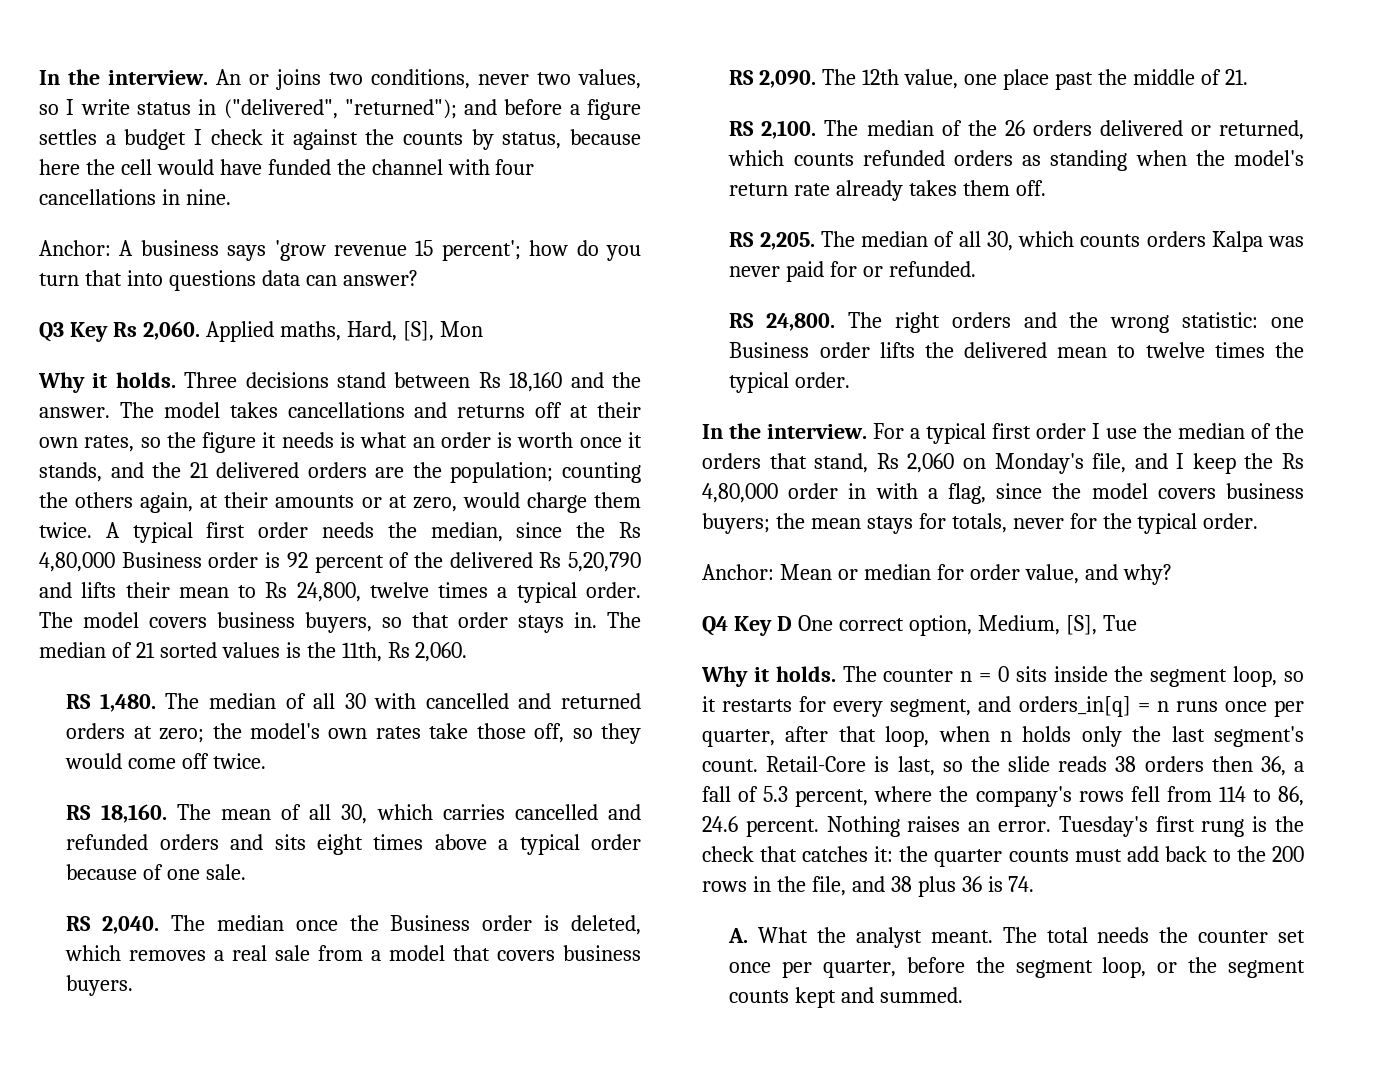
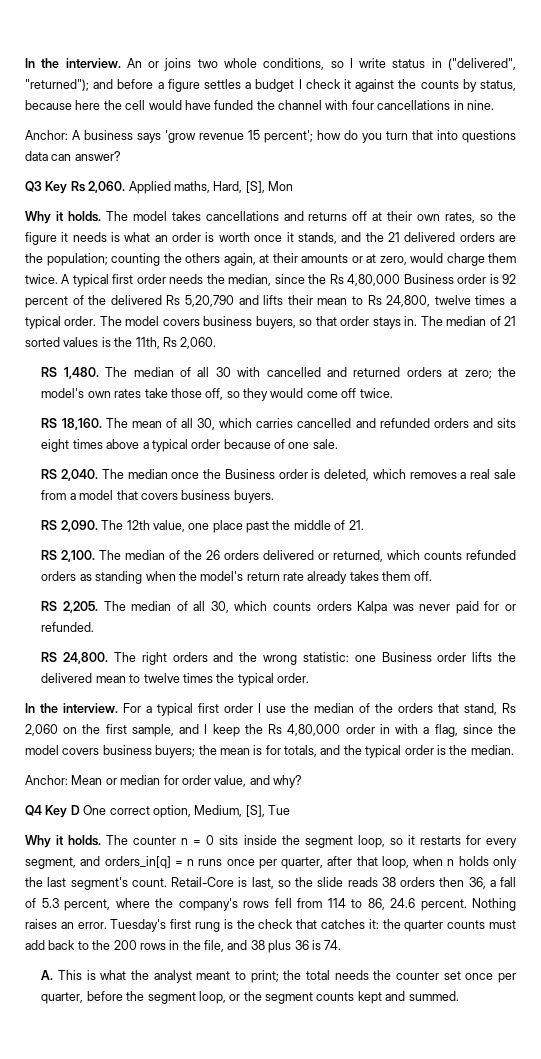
[371,69,641,89] conditions, never two values, -> [224,58,325,70] whole conditions,
[184,372,641,392] [39,407,110,418] Three decisions stand between Rs 18,160 and the answer. -> (101, 216) none
[994,453,1127,474] Monday's file, -> [82,724,174,737] the first sample,
[866,516,913,534] stays -> [253,745,263,755] is
[1012,513,1259,534] never for the typical order. -> [320,745,514,758] and the typical order is the median.
[758,927,1037,948] What the analyst meant. The -> [58,970,302,983] This is what the analyst meant to print; the

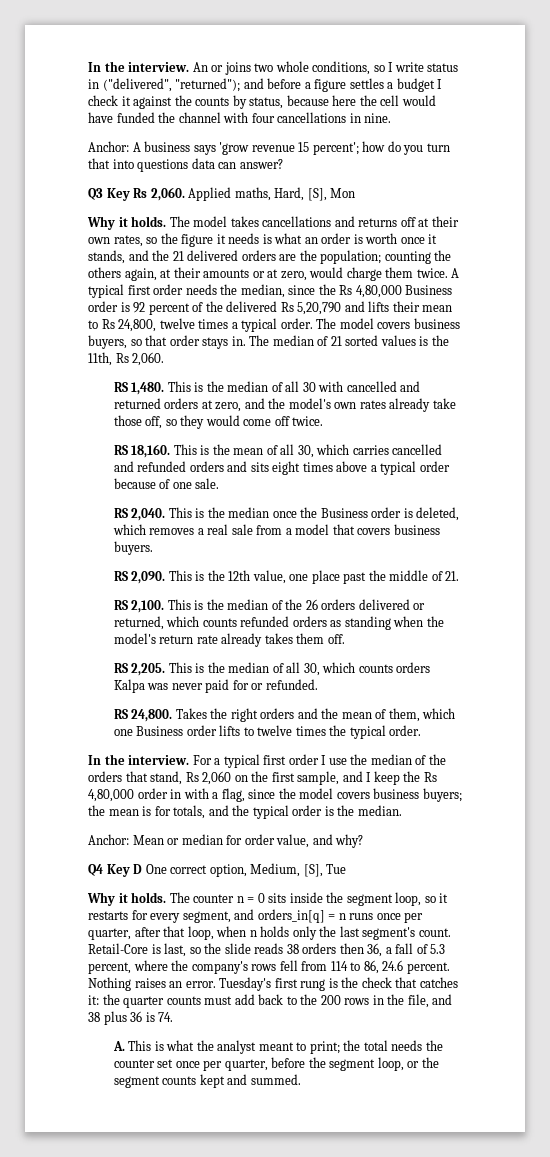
[105,367,128,377] The -> [167,381,224,392] This is the
[464,370,492,379] zero; -> [215,398,265,412] zero, and
(142, 393) none -> [389,398,431,412] already
[105,418,128,428] The -> [173,444,230,455] This is the
[101,469,124,479] The -> [168,507,225,518] This is the
[101,520,124,530] The -> [168,570,225,581] This is the
[99,550,122,560] The -> [167,599,224,610] This is the
[103,601,126,611] The -> [168,662,225,673] This is the
[114,652,137,662] The -> [175,708,228,719] Takes the
[263,652,349,665] wrong statistic: -> [341,708,456,722] mean of them, which
[498,652,517,662] [41,673,126,683] the delivered mean -> (241, 730) none

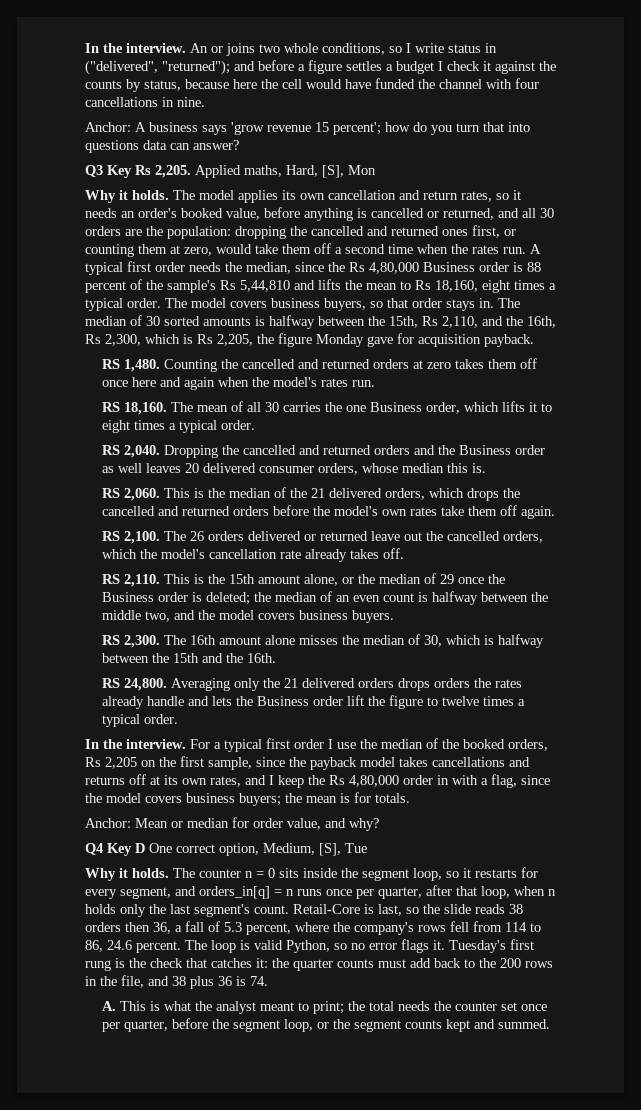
[150,187,185,201] 2,060. -> [155,165,191,178] 2,205.
[230,216,459,227] [88,233,438,247] [88,250,452,264] [88,267,448,281] takes cancellations and returns off at their own rates, so the figure it needs is what an order is worth once it stands, and the 21 delivered orders are the population; counting the others again, at their amounts or at zero, would charge them twice. -> [238,190,521,203] [85,207,554,221] [85,225,516,239] [85,243,526,257] applies its own cancellation and return rates, so it needs an order's booked value, before anything is cancelled or returned, and all 30 orders are the population: dropping the cancelled and returned ones first, or counting them at zero, would take them off a second time when the rates run.
[133,302,146,313] 92 -> [527,262,541,272] 88
[226,301,342,315] delivered Rs 5,20,790 -> [167,280,290,293] sample's Rs 5,44,810
[392,301,420,312] their -> [345,280,362,290] the
[118,318,195,332] 24,800, twelve -> [435,280,510,293] 18,160, eight
[330,335,449,346] [88,352,165,366] [113,381,344,395] 21 sorted values is the 11th, Rs 2,060. // RS 1,480. This is the median of all 30 with -> [146,315,556,329] [85,333,534,347] [101,359,238,372] 30 sorted amounts is halfway between the 15th, Rs 2,110, and the 16th, Rs 2,300, which is Rs 2,205, the figure Monday gave for acquisition payback. // RS 1,480. Counting the
[215,398,456,412] [113,415,324,429] [113,444,443,458] [113,461,450,475] [113,478,220,489] [113,507,460,521] [112,524,440,535] [113,541,153,555] [113,570,460,584] [113,600,165,613] zero, and the model's own rates already take those off, so they would come off twice. // RS 18,160. This is the mean of all 30, which carries cancelled and refunded orders and sits eight times above a typical order because of one sale. // RS 2,040. This is the median once the Business order is deleted, which removes a real sale from a model that covers business buyers. // RS 2,090. This is the 12th value, one place past the middle of 21. // RS 2,100. -> [426,358,537,369] [101,377,375,390] [101,401,552,415] [101,420,255,433] [101,445,545,458] [101,463,486,475] [101,488,160,501] zero takes them off once here and again when the model's rates run. // RS 18,160. The mean of all 30 carries the one Business order, which lifts it to eight times a typical order. // RS 2,040. Dropping the cancelled and returned orders and the Business order as well leaves 20 delivered consumer orders, whose median this is. // RS 2,060.
[305,599,426,610] [113,616,444,630] [113,633,194,644] 26 orders delivered or returned, which counts refunded orders as standing when the model's return -> [310,488,520,501] [101,505,555,519] [101,531,543,544] [101,549,277,559] 21 delivered orders, which drops the cancelled and returned orders before the model's own rates take them off again. // RS 2,100. The 26 orders delivered or returned leave out the cancelled orders, which the model's cancellation
[296,633,325,644] them -> (379, 554) none
[131,662,431,676] [113,679,318,693] [113,708,456,722] [113,725,241,736] 2,205. This is the median of all 30, which counts orders Kalpa was never paid for or refunded. // RS 24,800. Takes the right orders and the mean of them, which one Business order lifts -> [123,573,505,587] [101,591,548,605] [101,610,394,623] [101,634,544,648] [101,653,276,663] [101,678,522,691] [101,695,423,709] 2,110. This is the 15th amount alone, or the median of 29 once the Business order is deleted; the median of an even count is halfway between the middle two, and the model covers business buyers. // RS 2,300. The 16th amount alone misses the median of 30, which is halfway between the 15th and the 16th. // RS 24,800. Averaging only the 21 delivered orders drops orders the rates already handle and lets the Business order lift the figure
[329,725,347,736] the -> [517,699,525,706] a
[88,771,340,785] orders that stand, Rs 2,060 on the first sample, -> [463,739,548,751] [85,756,530,770] [85,774,241,787] booked orders, Rs 2,205 on the first sample, since the payback model takes cancellations and returns off at its own rates,
[173,805,402,819] totals, and the typical order is the median. -> [375,793,410,803] totals.
[88,977,216,991] Nothing raises an error. -> [185,939,445,953] The loop is valid Python, so no error flags it.

